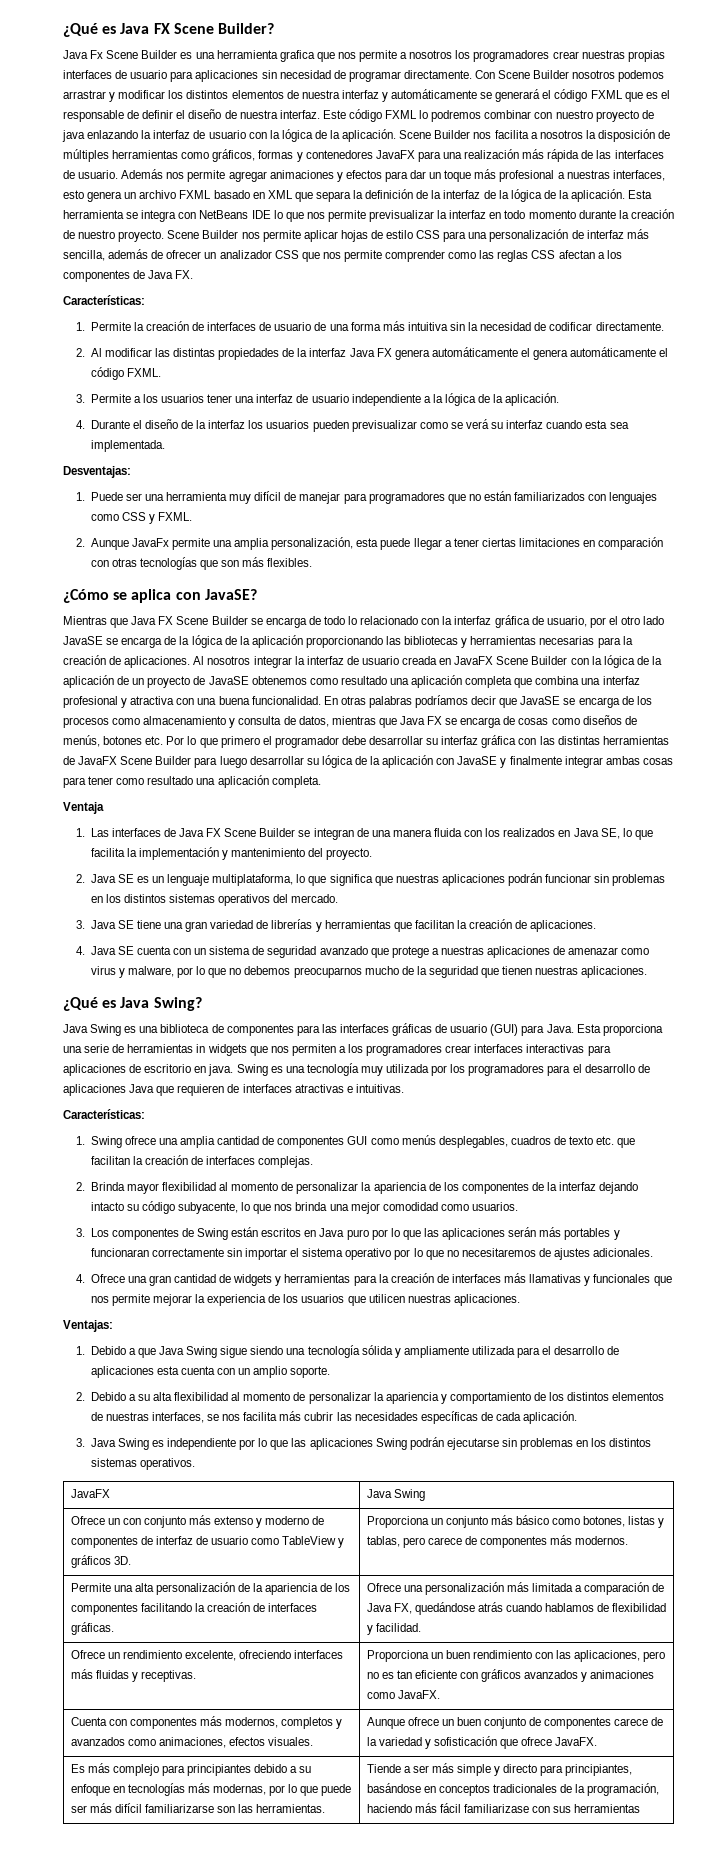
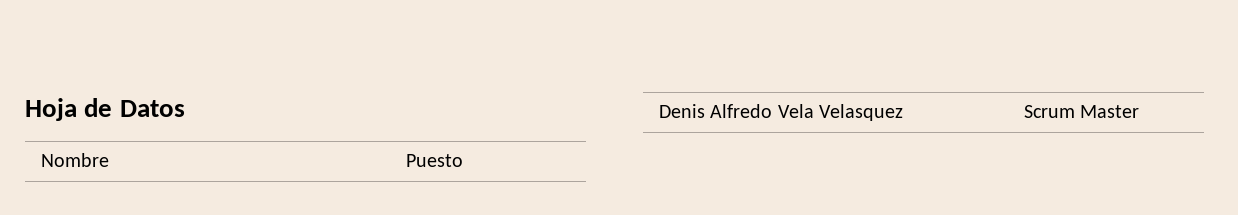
[63,23,274,37] [63,50,665,62] [63,70,665,82] [63,89,670,102] [63,109,654,122] [62,129,671,142] [63,149,664,162] [63,169,665,182] [63,189,653,202] [63,209,674,222] [63,229,649,242] [63,249,622,262] [63,270,194,282] [63,295,145,305] [75,321,664,331] [75,347,669,360] [90,367,161,380] [75,393,560,406] [75,419,629,432] [90,440,165,452] [63,466,131,478] [75,491,658,504] [90,512,193,524] [75,537,664,550] [90,557,313,570] [63,589,257,603] [63,615,665,628] [63,635,633,648] [63,655,662,668] [63,675,640,688] [63,695,652,708] [63,715,637,728] [63,735,669,748] [63,755,673,768] [63,775,321,788] [63,802,104,814] [75,828,653,840] [90,847,373,860] [75,873,666,886] [90,894,339,906] [75,919,597,932] [75,946,650,958] [90,966,648,978] [63,997,202,1011] [63,1023,663,1036] [63,1044,611,1056] [63,1063,650,1076] [63,1084,404,1096] [63,1109,145,1119] [75,1135,636,1148] [90,1155,314,1168] [75,1182,639,1194] [90,1201,518,1214] [75,1227,620,1240] [90,1248,654,1260] [75,1273,672,1286] [90,1294,520,1306] [63,1320,113,1332] [75,1345,620,1358] [90,1366,331,1378] [75,1392,665,1404] [90,1411,578,1424] [75,1437,652,1450] [90,1458,195,1470] [70,1489,110,1498] [366,1489,425,1501] [70,1515,325,1528] [70,1536,345,1548] [70,1555,131,1568] [366,1515,665,1528] [366,1535,629,1548] [70,1582,351,1595] [70,1602,318,1615] [70,1622,114,1635] [366,1582,665,1595] [366,1602,667,1615] [366,1623,421,1635] [70,1650,344,1661] [70,1669,196,1682] [366,1650,666,1662] [366,1669,655,1682] [366,1690,440,1699] [70,1716,343,1729] [70,1737,313,1748] [366,1717,664,1729] [366,1736,598,1749] [70,1763,312,1776] [70,1783,352,1796] [70,1803,326,1813] [366,1763,633,1776] [366,1783,660,1796] [366,1803,641,1813] ¿Qué es Java FX Scene Builder? // Java Fx Scene Builder es una herramienta grafica que nos permite a nosotros los programadores crear nuestras propias interfaces de usuario para aplicaciones sin necesidad de programar directamente. Con Scene Builder nosotros podemos arrastrar y modificar los distintos elementos de nuestra interfaz y automáticamente se generará el código FXML que es el responsable de definir el diseño de nuestra interfaz. Este código FXML lo podremos combinar con nuestro proyecto de java enlazando la interfaz de usuario con la lógica de la aplicación. Scene Builder nos facilita a nosotros la disposición de múltiples herramientas como gráficos, formas y contenedores JavaFX para una realización más rápida de las interfaces de usuario. Además nos permite agregar animaciones y efectos para dar un toque más profesional a nuestras interfaces, esto genera un archivo FXML basado en XML que separa la definición de la interfaz de la lógica de la aplicación. Esta herramienta se integra con NetBeans IDE lo que nos permite previsualizar la interfaz en todo momento durante la creación de nuestro proyecto. Scene Builder nos permite aplicar hojas de estilo CSS para una personalización de interfaz más sencilla, además de ofrecer un analizador CSS que nos permite comprender como las reglas CSS afectan a los componentes de Java FX. // Características: // 1. Permite la creación de interfaces de usuario de una forma más intuitiva sin la necesidad de codificar directamente. // 2. Al modificar las distintas propiedades de la interfaz Java FX genera automáticamente el genera automáticamente el código FXML. // 3. Permite a los usuarios tener una interfaz de usuario independiente a la lógica de la aplicación. // 4. Durante el diseño de la interfaz los usuarios pueden previsualizar como se verá su interfaz cuando esta sea implementada. // Desventajas: // 1. Puede ser una herramienta muy difícil de manejar para programadores que no están familiarizados con lenguajes como CSS y FXML. // 2. Aunque JavaFx permite una amplia personalización, esta puede llegar a tener ciertas limitaciones en comparación con otras tecnologías que son más flexibles. // ¿Cómo se aplica con JavaSE? // Mientras que Java FX Scene Builder se encarga de todo lo relacionado con la interfaz gráfica de usuario, por el otro lado JavaSE se encarga de la lógica de la aplicación proporcionando las bibliotecas y herramientas necesarias para la creación de aplicaciones. Al nosotros integrar la interfaz de usuario creada en JavaFX Scene Builder con la lógica de la aplicación de un proyecto de JavaSE obtenemos como resultado una aplicación completa que combina una interfaz profesional y atractiva con una buena funcionalidad. En otras palabras podríamos decir que JavaSE se encarga de los procesos como almacenamiento y consulta de datos, mientras que Java FX se encarga de cosas como diseños de menús, botones etc. Por lo que primero el programador debe desarrollar su interfaz gráfica con las distintas herramientas de JavaFX Scene Builder para luego desarrollar su lógica de la aplicación con JavaSE y finalmente integrar ambas cosas para tener como resultado una aplicación completa. // Ventaja // 1. Las interfaces de Java FX Scene Builder se integran de una manera fluida con los realizados en Java SE, lo que facilita la implementación y mantenimiento del proyecto. // 2. Java SE es un lenguaje multiplataforma, lo que significa que nuestras aplicaciones podrán funcionar sin problemas en los distintos sistemas operativos del mercado. // 3. Java SE tiene una gran variedad de librerías y herramientas que facilitan la creación de aplicaciones. // 4. Java SE cuenta con un sistema de seguridad avanzado que protege a nuestras aplicaciones de amenazar como virus y malware, por lo que no debemos preocuparnos mucho de la seguridad que tienen nuestras aplicaciones. // ¿Qué es Java Swing? // Java Swing es una biblioteca de componentes para las interfaces gráficas de usuario (GUI) para Java. Esta proporciona una serie de herramientas in widgets que nos permiten a los programadores crear interfaces interactivas para aplicaciones de escritorio en java. Swing es una tecnología muy utilizada por los programadores para el desarrollo de aplicaciones Java que requieren de interfaces atractivas e intuitivas. // Características: // 1. Swing ofrece una amplia cantidad de componentes GUI como menús desplegables, cuadros de texto etc. que facilitan la creación de interfaces complejas. // 2. Brinda mayor flexibilidad al momento de personalizar la apariencia de los componentes de la interfaz dejando intacto su código subyacente, lo que nos brinda una mejor comodidad como usuarios. // 3. Los componentes de Swing están escritos en Java puro por lo que las aplicaciones serán más portables y funcionaran correctamente sin importar el sistema operativo por lo que no necesitaremos de ajustes adicionales. // 4. Ofrece una gran cantidad de widgets y herramientas para la creación de interfaces más llamativas y funcionales que nos permite mejorar la experiencia de los usuarios que utilicen nuestras aplicaciones. // Ventajas: // 1. Debido a que Java Swing sigue siendo una tecnología sólida y ampliamente utilizada para el desarrollo de aplicaciones esta cuenta con un amplio soporte. // 2. Debido a su alta flexibilidad al momento de personalizar la apariencia y comportamiento de los distintos elementos de nuestras interfaces, se nos facilita más cubrir las necesidades específicas de cada aplicación. // 3. Java Swing es independiente por lo que las aplicaciones Swing podrán ejecutarse sin problemas en los distintos sistemas operativos. // JavaFX | Java Swing // Ofrece un con conjunto más extenso y moderno de componentes de interfaz de usuario como TableView y gráficos 3D. | Proporciona un conjunto más básico como botones, listas y tablas, pero carece de componentes más modernos. // Permite una alta personalización de la apariencia de los componentes facilitando la creación de interfaces gráficas. | Ofrece una personalización más limitada a comparación de Java FX, quedándose atrás cuando hablamos de flexibilidad y facilidad. // Ofrece un rendimiento excelente, ofreciendo interfaces más fluidas y receptivas. | Proporciona un buen rendimiento con las aplicaciones, pero no es tan eficiente con gráficos avanzados y animaciones como JavaFX. // Cuenta con componentes más modernos, completos y avanzados como animaciones, efectos visuales. | Aunque ofrece un buen conjunto de componentes carece de la variedad y sofisticación que ofrece JavaFX. // Es más complejo para principiantes debido a su enfoque en tecnologías más modernas, por lo que puede ser más difícil familiarizarse son las herramientas. | Tiende a ser más simple y directo para principiantes, basándose en conceptos tradicionales de la programación, haciendo más fácil familiarizase con sus herramientas -> [25,98,185,121] [40,153,109,167] [405,154,463,167] [658,104,903,121] [1023,105,1140,118] Hoja de Datos // Nombre | Puesto // Denis Alfredo Vela Velasquez | Scrum Master

